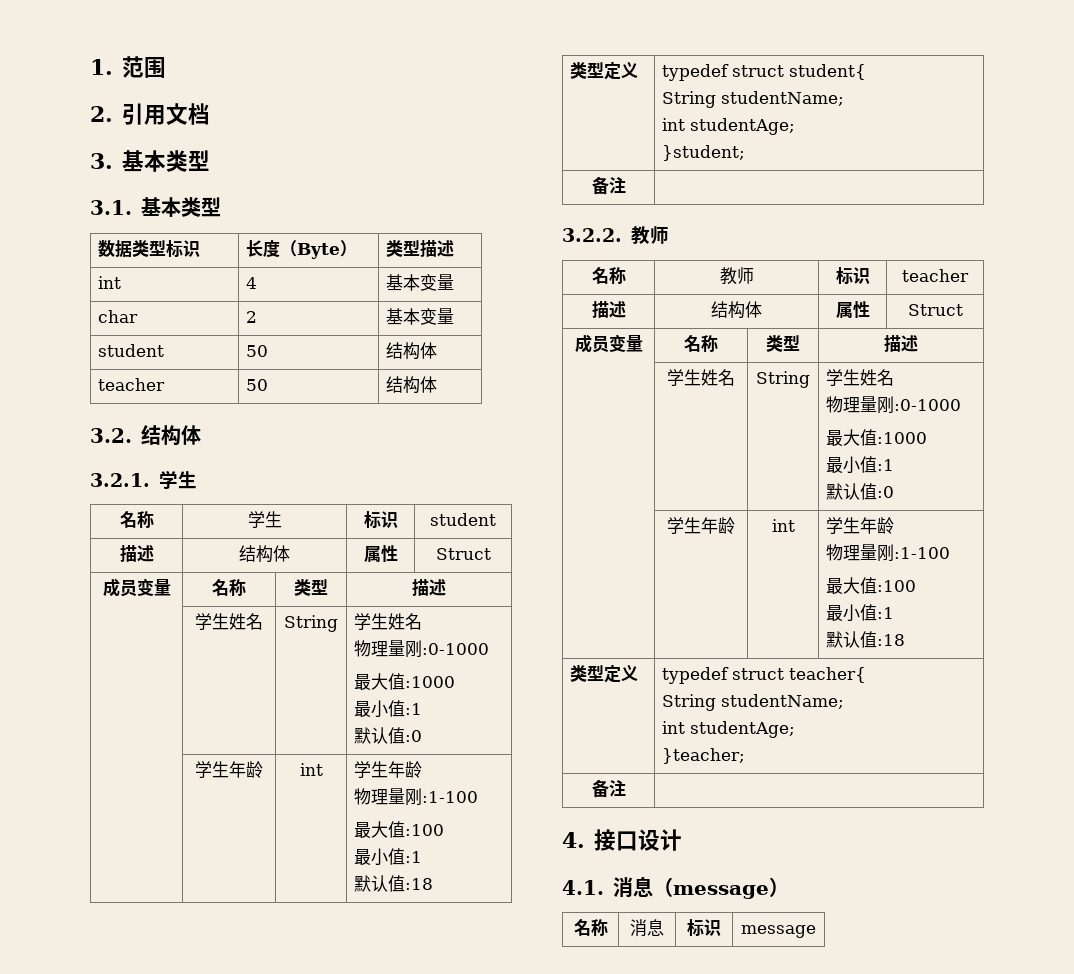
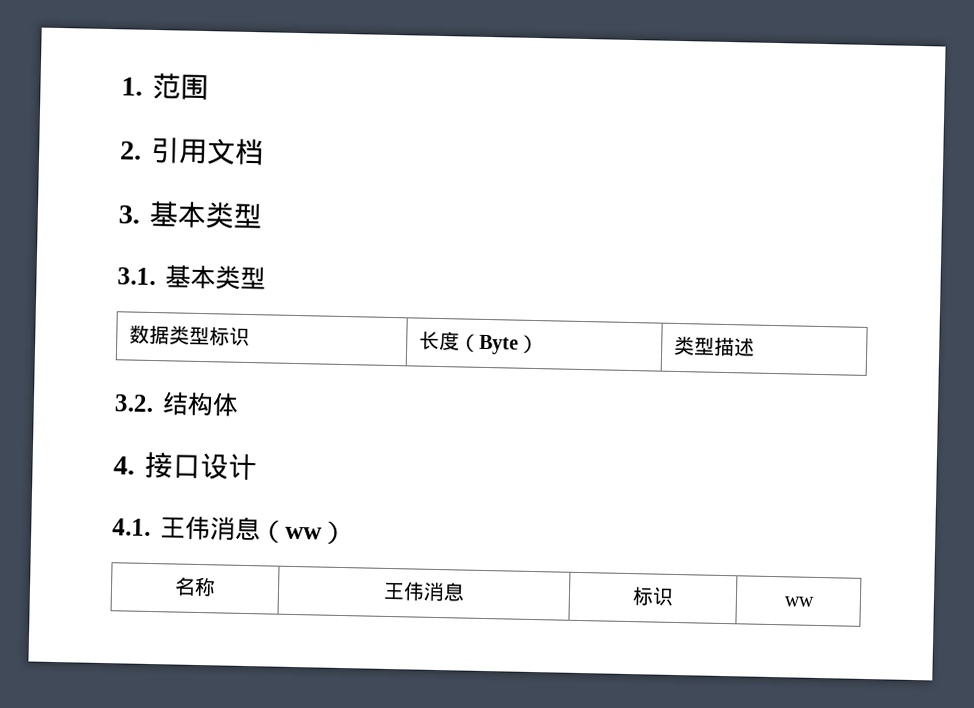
[97,276,121,289] [245,277,257,289] [385,274,454,291] [97,310,138,323] [245,311,257,323] [385,308,454,325] [97,344,164,357] [245,345,268,357] [385,342,437,360] [97,378,165,391] [245,379,268,391] [385,376,437,394] [90,425,201,446] [90,470,197,489] [119,511,154,529] [247,511,282,528] [363,511,398,528] [430,513,496,526] [119,545,154,562] [239,545,290,563] [363,545,398,562] [435,548,491,560] [102,578,171,597] [212,579,246,597] [294,579,328,596] [412,579,446,596] [195,613,263,630] [284,615,338,632] [353,613,422,630] [353,640,489,658] [353,673,455,690] [353,700,422,718] [353,727,422,744] [195,761,263,778] [299,763,323,776] [353,761,422,778] [353,788,478,806] [353,821,444,838] [353,848,422,866] [353,875,433,892] [569,62,638,80] [661,64,866,81] [661,91,844,108] [661,118,795,135] [661,145,745,161] [591,176,626,195] [562,226,669,244] [591,267,626,285] [719,267,754,285] [835,267,870,284] [902,269,969,282] [591,301,626,318] [711,301,762,319] [835,301,870,318] [907,304,963,316] [574,334,643,353] [684,335,718,353] [766,335,800,352] [884,335,918,352] [667,369,735,386] [756,371,810,388] [825,369,894,386] [825,396,961,414] [825,429,927,446] [825,456,894,474] [825,483,894,500] [667,517,735,534] [771,519,795,532] [825,517,894,534] [825,544,950,562] [825,577,916,594] [825,604,894,622] [825,631,905,648] [569,665,638,683] [661,667,866,684] [661,694,844,711] [661,721,795,738] [661,748,745,764] [591,779,626,798] // int | 4 | 基本变量 // char | 2 | 基本变量 // student | 50 | 结构体 // teacher | 50 | 结构体 // 3.2.结构体 // 3.2.1.学生 // 名称 | 学生 | 标识 | student // 描述 | 结构体 | 属性 | Struct // 成员变量 | 名称 | 类型 | 描述 // | 学生姓名 | String | 学生姓名 // 物理量刚:0-1000 // 最大值:1000 // 最小值:1 // 默认值:0 // | 学生年龄 | int | 学生年龄 // 物理量刚:1-100 // 最大值:100 // 最小值:1 // 默认值:18 // 类型定义 | typedef struct student{ // String studentName; // int studentAge; // }student; // 备注 | // 3.2.2.教师 // 名称 | 教师 | 标识 | teacher // 描述 | 结构体 | 属性 | Struct // 成员变量 | 名称 | 类型 | 描述 // | 学生姓名 | String | 学生姓名 // 物理量刚:0-1000 // 最大值:1000 // 最小值:1 // 默认值:0 // | 学生年龄 | int | 学生年龄 // 物理量刚:1-100 // 最大值:100 // 最小值:1 // 默认值:18 // 类型定义 | typedef struct teacher{ // String studentName; // int studentAge; // }teacher; // 备注 | -> [114,391,239,417] // 3.2.结构体
[612,876,769,899] 消息（message -> [160,515,322,543] 王伟消息（ww
(608, 928) none -> [383,581,425,601] 王伟
[741,925,816,938] message -> [783,596,814,607] ww

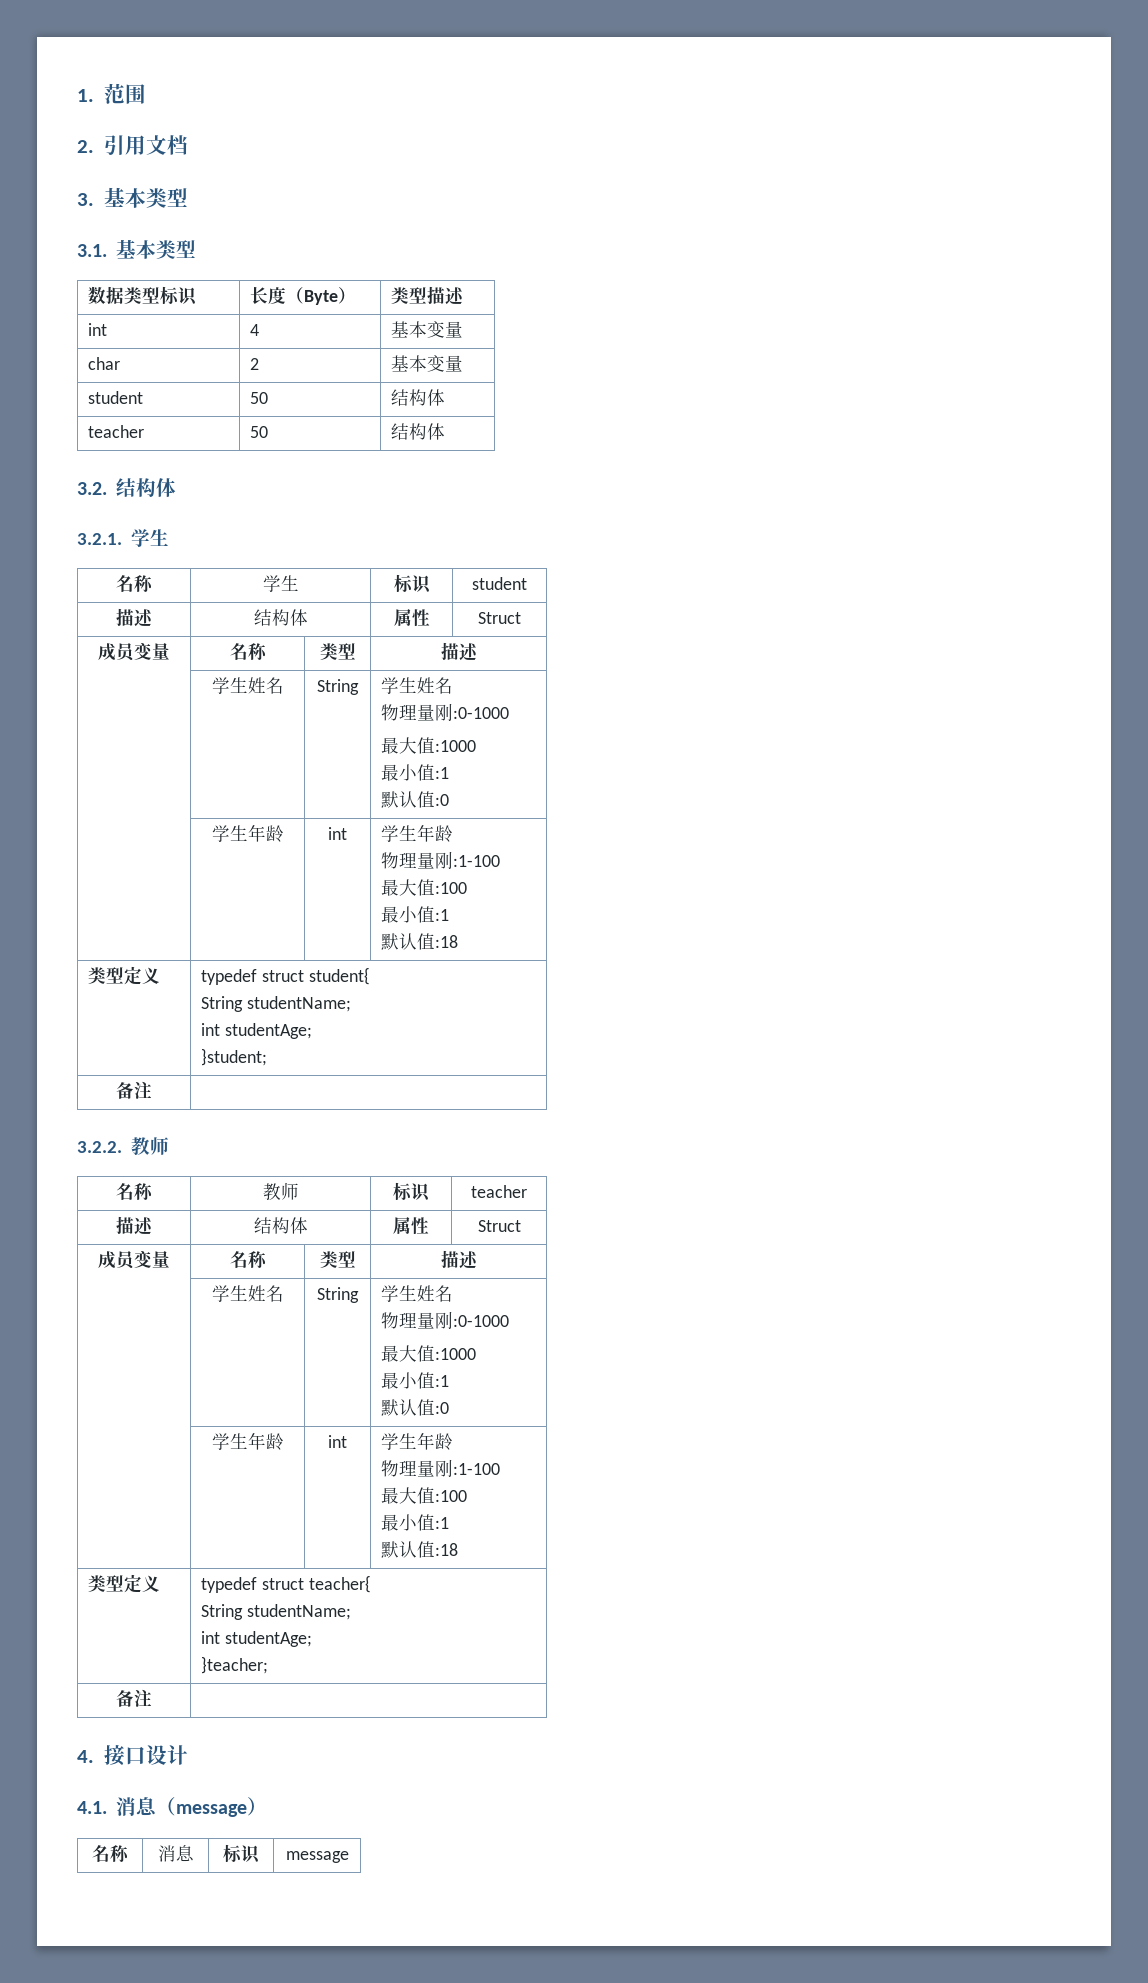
[114,391,239,417] // 3.2.结构体 -> [88,323,108,336] [250,324,260,336] [391,321,464,338] [88,357,121,370] [250,358,260,370] [391,355,464,372] [88,391,144,404] [250,392,269,404] [391,389,446,406] [88,425,145,438] [250,426,269,438] [391,423,446,440] [77,478,176,497] [77,529,169,547] [116,575,153,592] [262,575,299,592] [393,574,431,594] [471,577,527,590] [116,608,153,627] [253,609,308,626] [393,609,430,627] [477,612,521,624] [98,642,170,662] [229,643,267,660] [319,643,356,660] [440,642,478,661] [211,677,284,694] [317,679,359,695] [381,677,454,694] [381,703,510,721] [381,737,477,754] [381,764,450,781] [381,791,450,808] [211,824,284,843] [328,827,347,840] [381,824,454,843] [381,851,501,869] [381,879,468,896] [381,906,450,923] [381,933,459,950] [88,966,161,985] [201,967,370,985] [201,996,351,1012] [201,1023,312,1039] [201,1048,268,1066] [116,1081,152,1099] [77,1137,169,1155] [116,1183,153,1200] [262,1182,299,1201] [393,1182,430,1202] [470,1185,527,1198] [116,1216,153,1235] [253,1217,308,1234] [393,1217,429,1235] [477,1220,521,1232] [98,1250,170,1270] [229,1251,267,1268] [319,1251,356,1268] [440,1250,478,1269] [211,1285,284,1302] [317,1287,359,1303] [381,1285,454,1302] [381,1311,510,1329] [381,1345,477,1362] [381,1372,450,1389] [381,1399,450,1416] [211,1432,284,1451] [328,1435,347,1448] [381,1432,454,1451] [381,1459,501,1477] [381,1487,468,1504] [381,1514,450,1531] [381,1541,459,1558] [88,1574,161,1593] [201,1575,371,1593] [201,1604,351,1620] [201,1631,312,1647] [201,1656,269,1674] [116,1689,152,1707] // int | 4 | 基本变量 // char | 2 | 基本变量 // student | 50 | 结构体 // teacher | 50 | 结构体 // 3.2.结构体 // 3.2.1.学生 // 名称 | 学生 | 标识 | student // 描述 | 结构体 | 属性 | Struct // 成员变量 | 名称 | 类型 | 描述 // | 学生姓名 | String | 学生姓名 // 物理量刚:0-1000 // 最大值:1000 // 最小值:1 // 默认值:0 // | 学生年龄 | int | 学生年龄 // 物理量刚:1-100 // 最大值:100 // 最小值:1 // 默认值:18 // 类型定义 | typedef struct student{ // String studentName; // int studentAge; // }student; // 备注 | // 3.2.2.教师 // 名称 | 教师 | 标识 | teacher // 描述 | 结构体 | 属性 | Struct // 成员变量 | 名称 | 类型 | 描述 // | 学生姓名 | String | 学生姓名 // 物理量刚:0-1000 // 最大值:1000 // 最小值:1 // 默认值:0 // | 学生年龄 | int | 学生年龄 // 物理量刚:1-100 // 最大值:100 // 最小值:1 // 默认值:18 // 类型定义 | typedef struct teacher{ // String studentName; // int studentAge; // }teacher; // 备注 |
[160,515,322,543] 王伟消息（ww -> [115,1797,247,1817] 消息（message
[383,581,425,601] 王伟 -> (129, 1853) none
[783,596,814,607] ww -> [285,1851,349,1863] message

